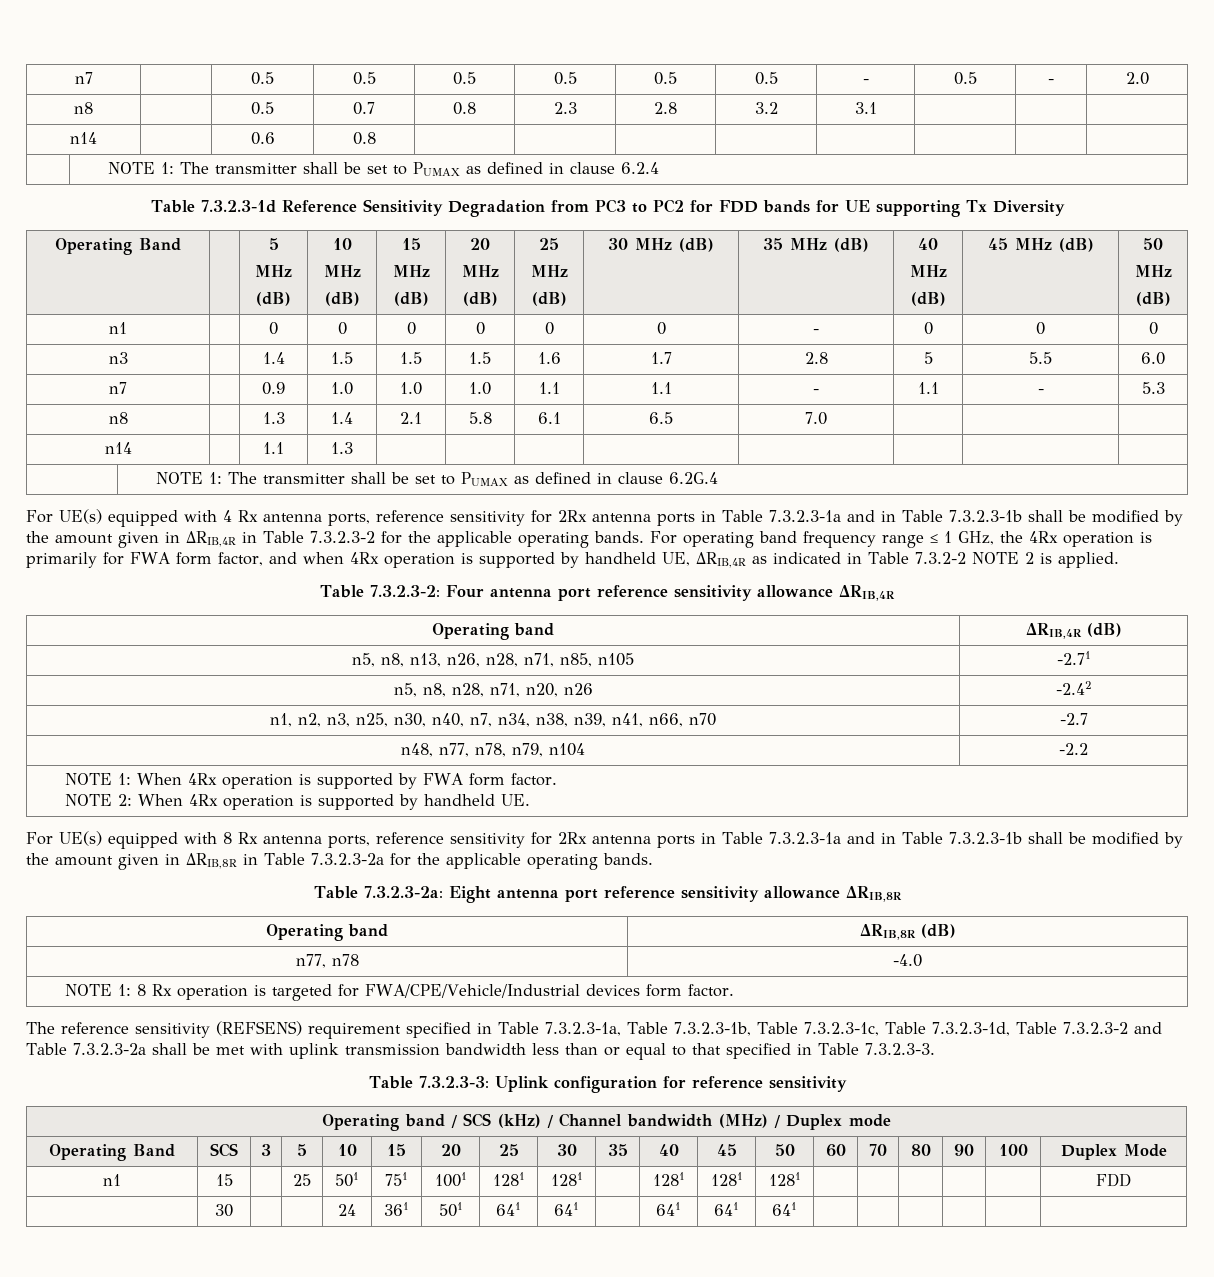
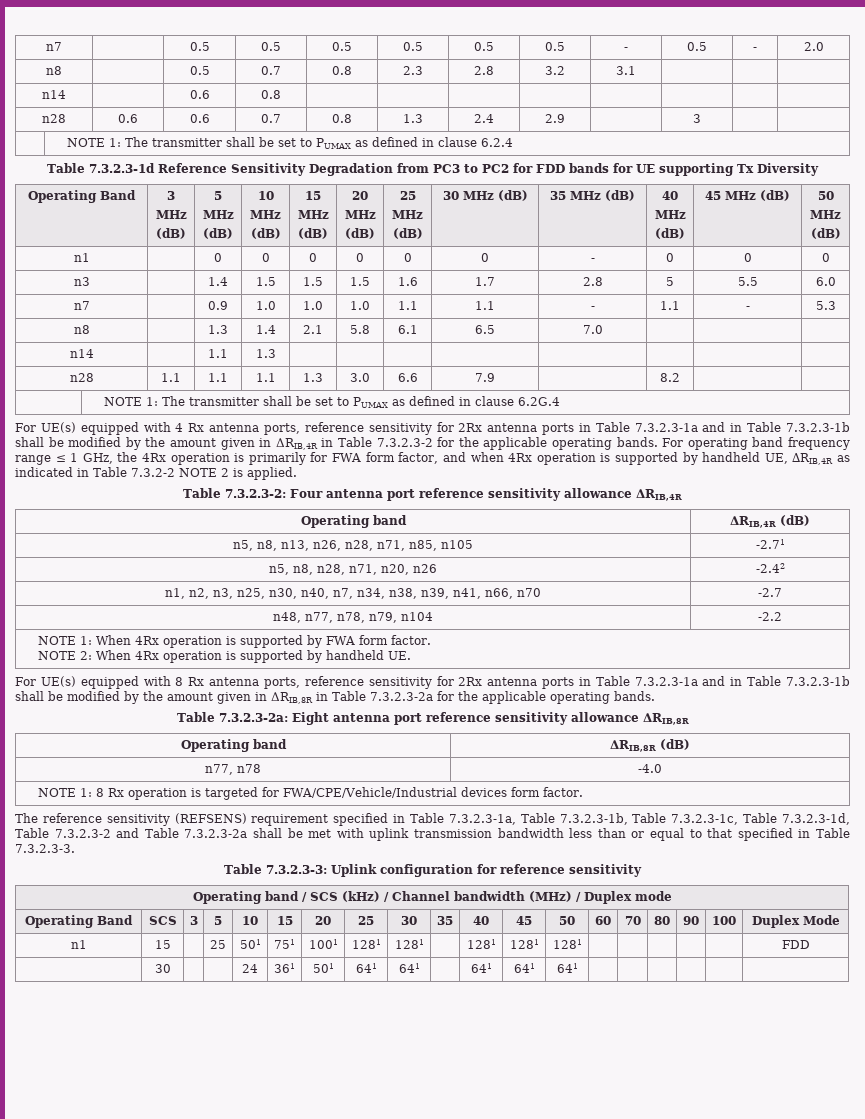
(376, 138) none -> [42,114,66,123] [118,114,138,123] [189,114,210,123] [261,114,281,123] [332,114,352,123] [403,114,423,123] [474,114,494,123] [545,114,565,123] [693,114,701,123] // n28 | 0.6 | 0.6 | 0.7 | 0.8 | 1.3 | 2.4 | 2.9 | | 3 | |
(181, 244) none -> [167,191,175,200] [155,210,187,219] [156,228,186,239] 3 // MHz // (dB)
(353, 448) none -> [69,373,94,382] [161,373,181,382] [208,373,228,382] [255,373,276,382] [303,373,323,382] [350,373,370,382] [397,373,418,382] [475,373,495,382] [660,373,680,382] // n28 | 1.1 | 1.1 | 1.1 | 1.3 | 3.0 | 6.6 | 7.9 | | 8.2 | |

